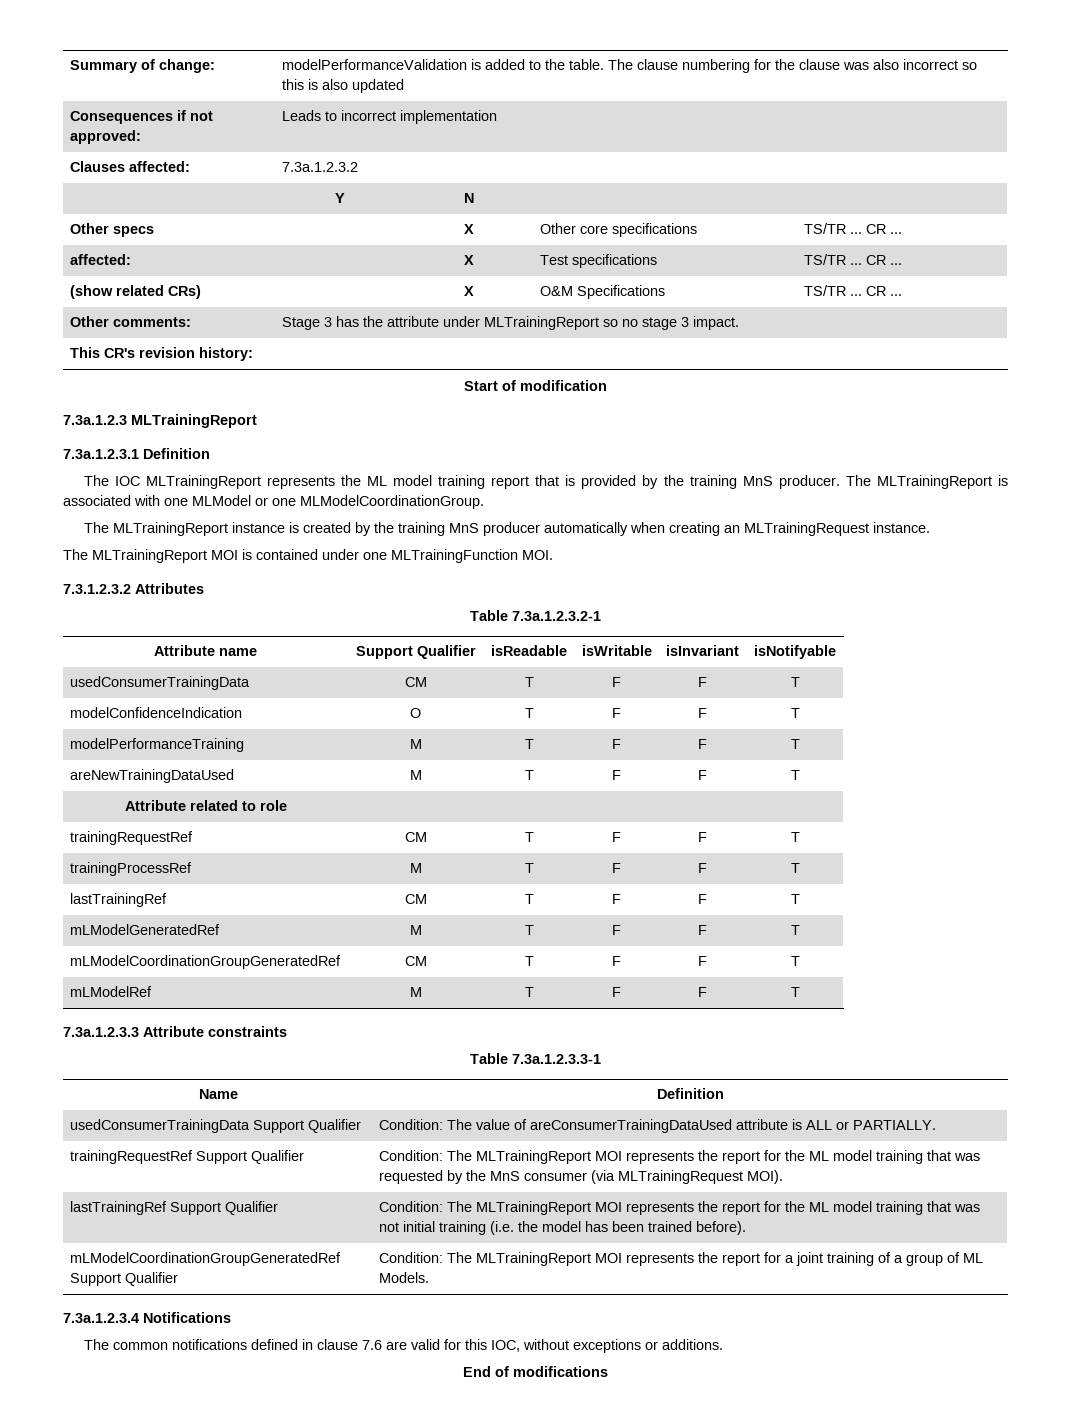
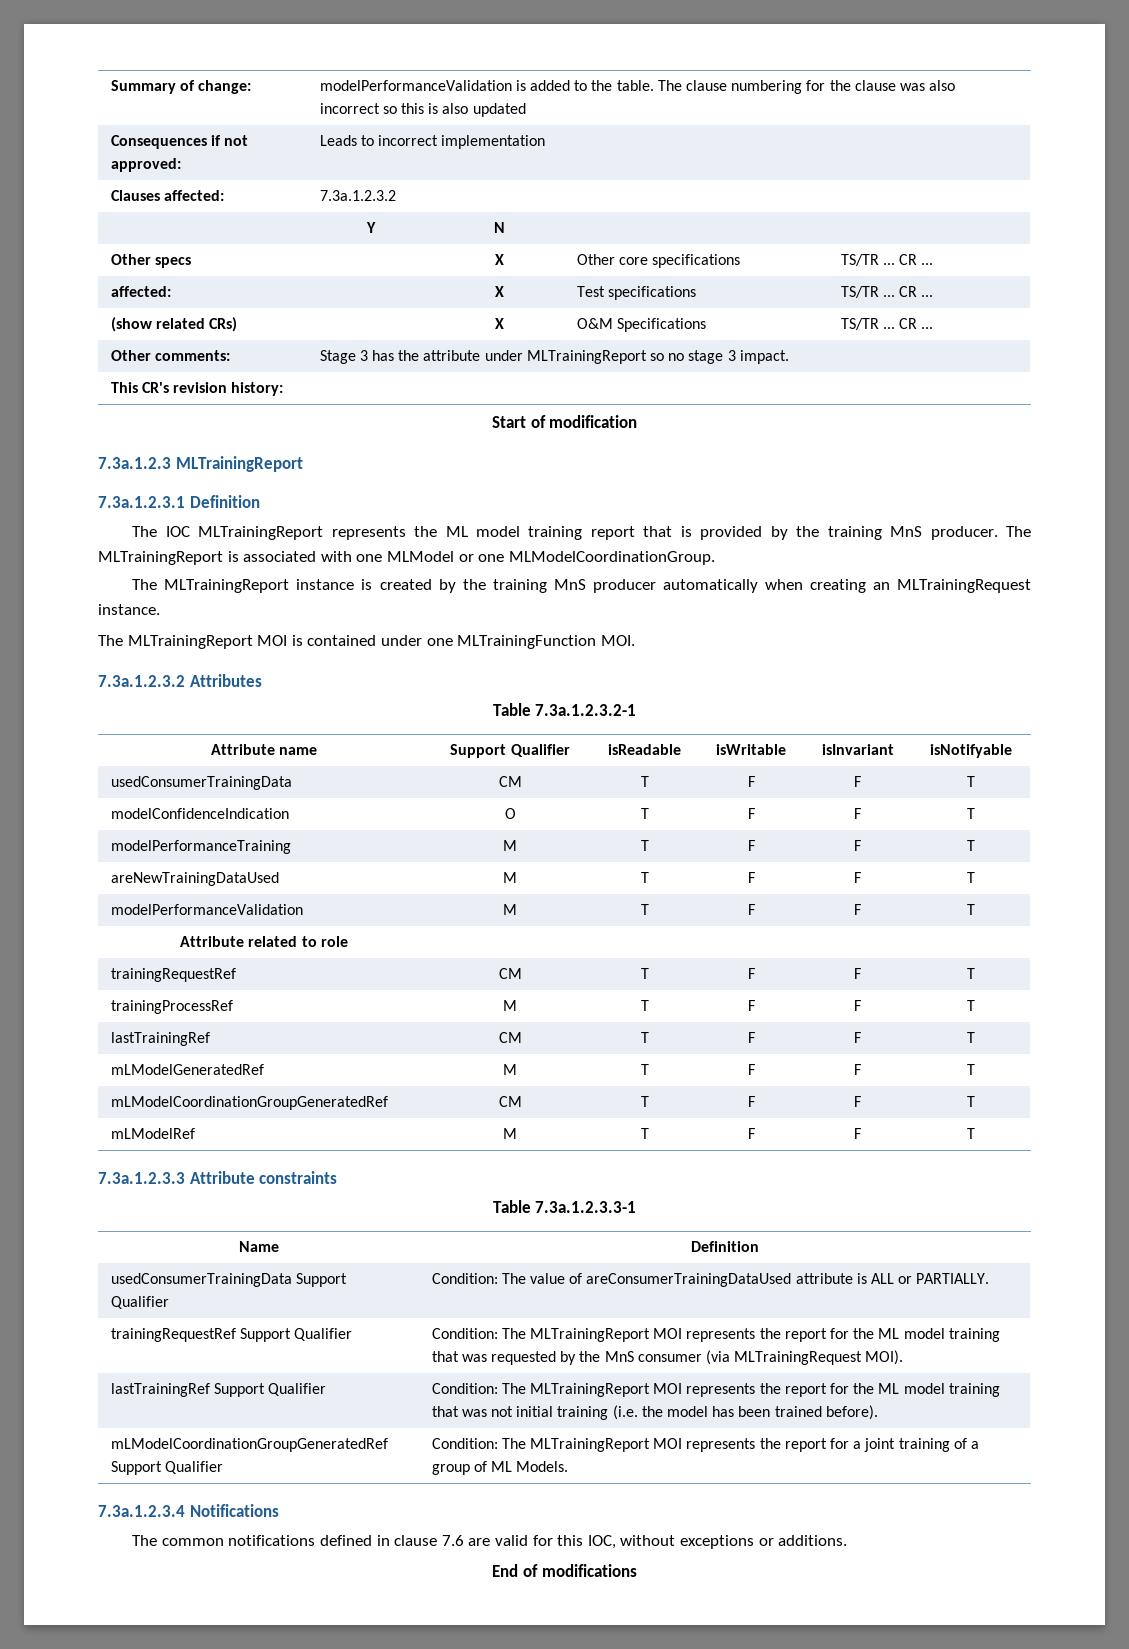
[63,584,131,594] 7.3.1.2.3.2 -> [98,675,185,687] 7.3a.1.2.3.2
(800, 775) none -> [110,904,303,915] [503,904,517,915] [640,904,649,915] [747,904,755,915] [854,904,861,915] [967,904,975,915] // modelPerformanceValidation | M | T | F | F | T

